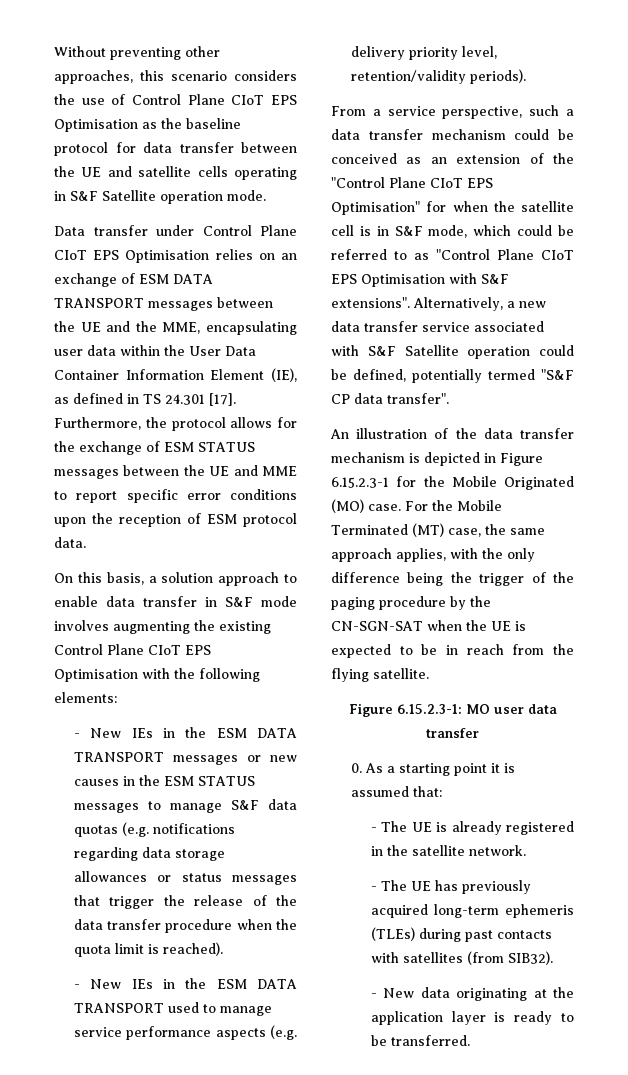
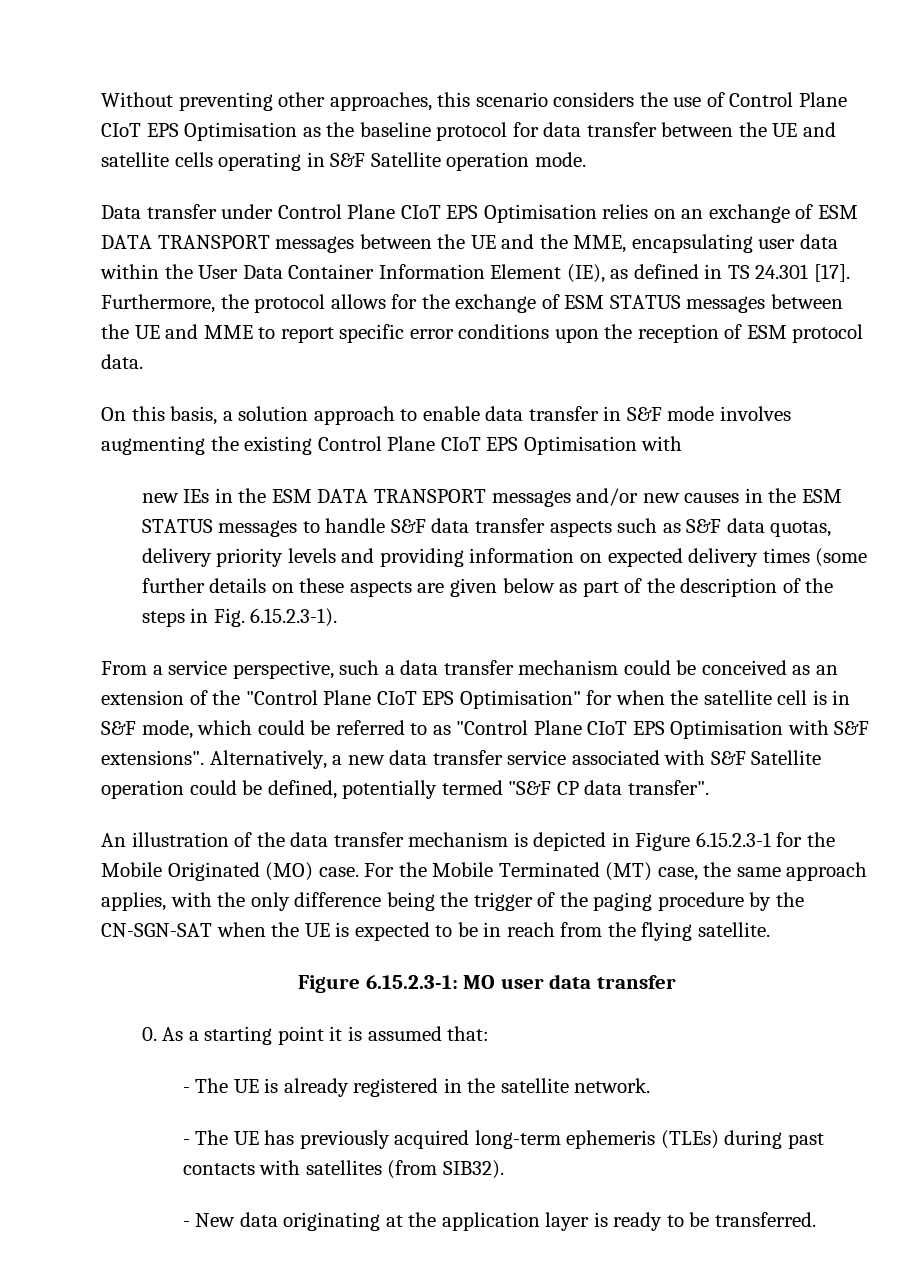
[174,668,260,682] [54,692,117,703] [73,728,122,738] the following elements: // - New -> [141,493,179,503] // new
[246,755,261,762] or -> [576,488,639,506] and/or
[169,799,297,813] [73,822,235,837] [73,847,225,861] [73,871,297,885] [73,895,297,909] [73,919,297,933] [73,942,223,957] [73,978,297,989] [73,1002,272,1016] [73,1025,297,1040] [350,46,497,60] [350,69,526,84] manage S&F data quotas (e.g. notifications regarding data storage allowances or status messages that trigger the release of the data transfer procedure when the quota limit is reached). // - New IEs in the ESM DATA TRANSPORT used to manage service performance aspects (e.g. delivery priority level, retention/validity periods). -> [325,518,832,537] [141,548,868,567] [141,578,834,597] [141,608,338,627] handle S&F data transfer aspects such as S&F data quotas, delivery priority levels and providing information on expected delivery times (some further details on these aspects are given below as part of the description of the steps in Fig. 6.15.2.3-1).

